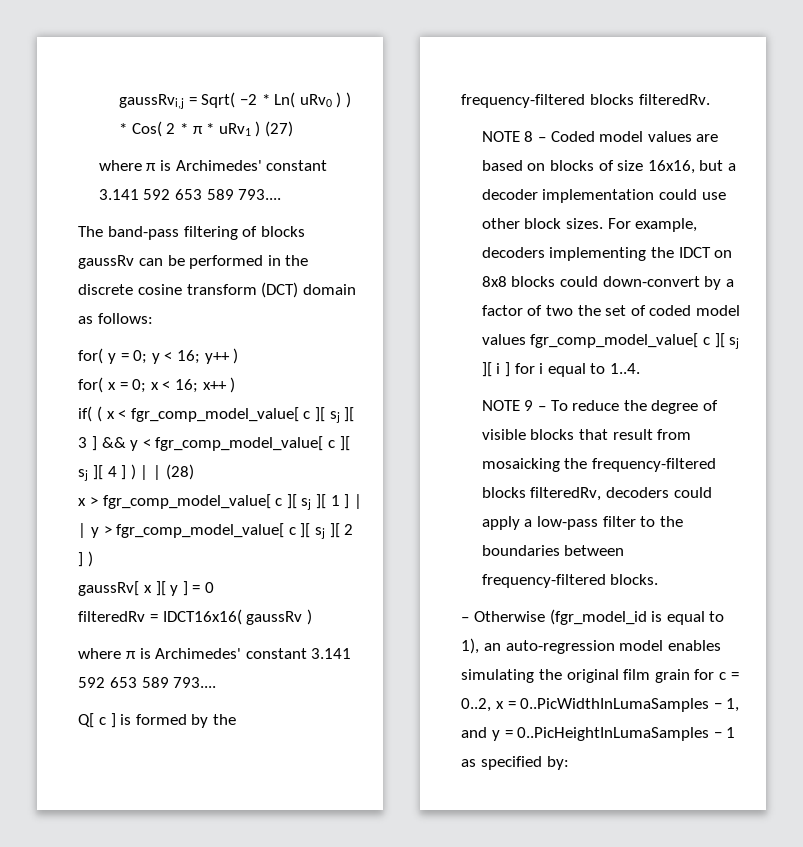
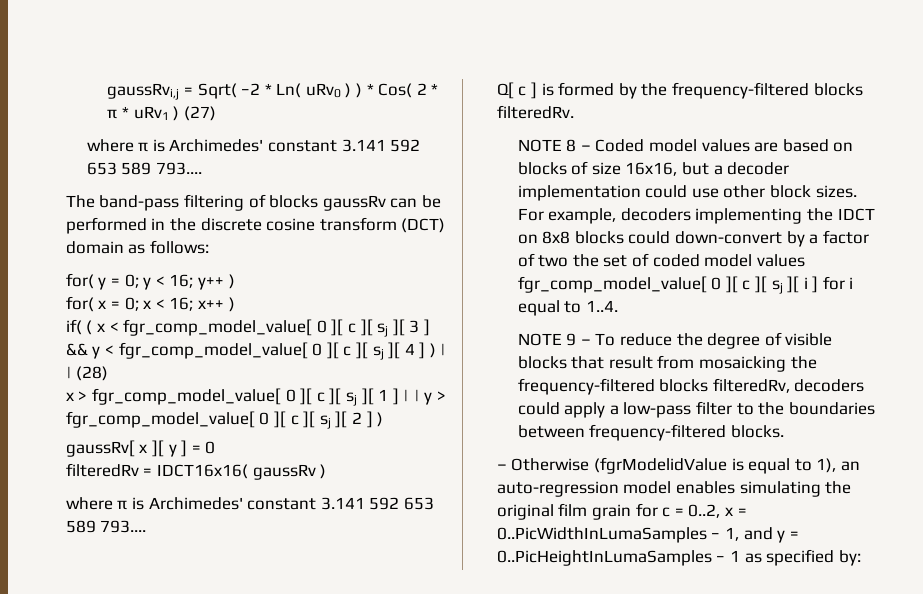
(299, 414) none -> [316,319,344,336] 0 ][
(324, 443) none -> [312,342,339,359] 0 ][
(271, 501) none -> [285,388,313,405] 0 ][
(285, 530) none -> [259,411,286,428] 0 ][
(699, 340) none -> [711,276,738,293] 0 ][
[549,609,647,625] (fgr_model_id -> [593,457,727,474] (fgrModelidValue

